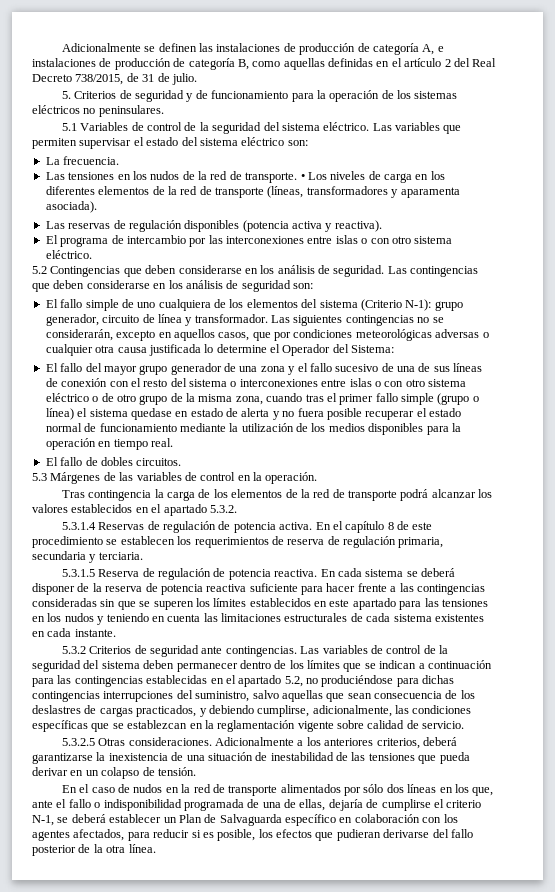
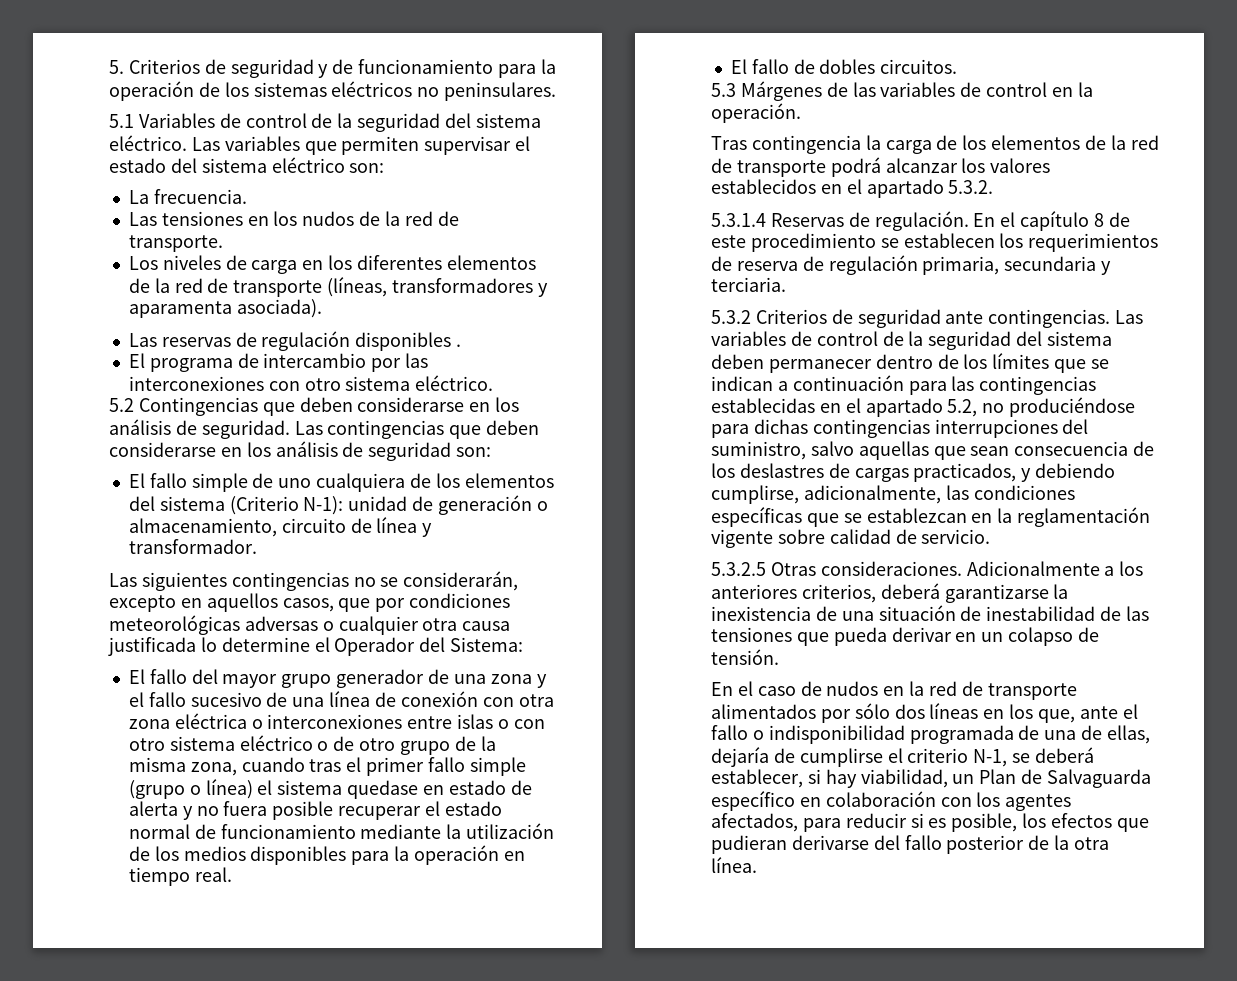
[61,43,444,55] [32,58,497,70] [32,73,197,85] Adicionalmente se definen las instalaciones de producción de categoría A, e instalaciones de producción de categoría B, como aquellas definidas en el artículo 2 del Real Decreto 738/2015, de 31 de julio. // -> (109, 67) none
[300,174,305,180] • -> (223, 243) //
[242,220,382,232] (potencia activa y reactiva). -> [456,344,462,347] .
[307,235,368,244] entre islas o -> (264, 383) none
[434,301,463,311] [45,314,99,326] grupo generador, -> [348,495,548,515] [128,518,277,537] unidad de generación o almacenamiento,
(268, 318) none -> (257, 546) //
[418,363,483,372] [45,378,227,387] de sus líneas de conexión con el resto del sistema -> [329,691,554,707] [128,713,247,729] línea de conexión con otra zona eléctrica
[163,521,313,533] regulación de potencia activa. -> [874,211,969,231] regulación.
[61,568,456,580] [32,583,485,595] [32,598,488,610] [32,613,484,625] [32,628,116,637] // 5.3.1.5 Reserva de regulación de potencia reactiva. En cada sistema se deberá disponer de la reserva de potencia reactiva suficiente para hacer frente a las contingencias consideradas sin que se superen los límites establecidos en este apartado para las tensiones en los nudos y teniendo en cuenta las limitaciones estructurales de cada sistema existentes en cada instante. -> (786, 284) none
[109,814,162,823] establecer -> [711,769,948,788] establecer, si hay viabilidad,

